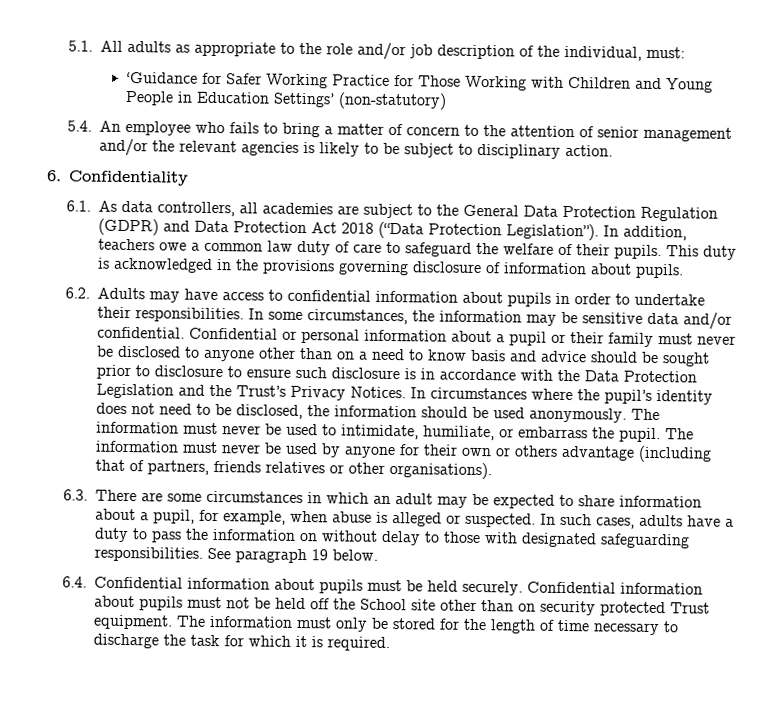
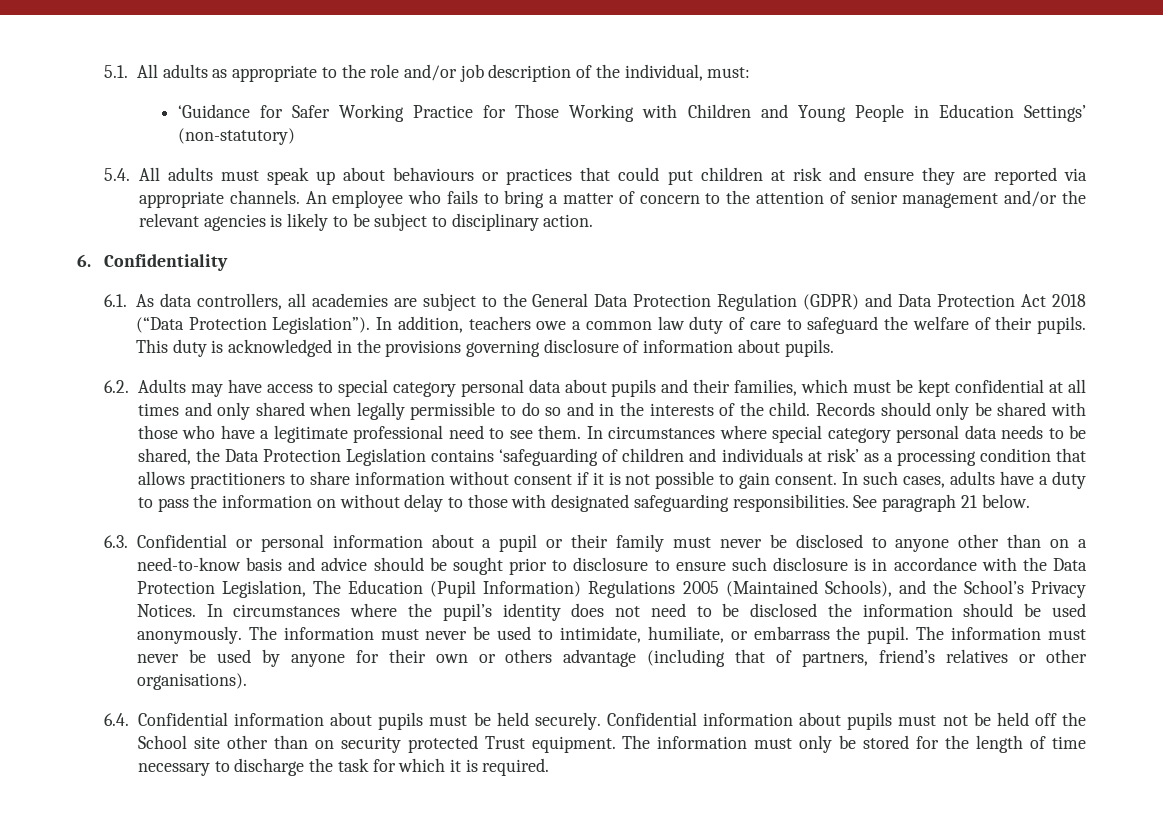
(93, 126) none -> [138,167,1088,185] [138,190,300,208] All adults must speak up about behaviours or practices that could put children at risk and ensure they are reported via appropriate channels.
[287,289,706,307] [97,306,733,330] [97,326,186,339] confidential information about pupils in order to undertake their responsibilities. In some circumstances, the information may be sensitive data and/or confidential. -> [337,379,1086,397] [137,402,1087,420] [137,425,1086,443] [137,448,1086,466] [137,471,1087,489] [137,494,1030,512] [104,535,129,548] special category personal data about pupils and their families, which must be kept confidential at all times and only shared when legally permissible to do so and in the interests of the child. Records should only be shared with those who have a legitimate professional need to see them. In circumstances where special category personal data needs to be shared, the Data Protection Legislation contains ‘safeguarding of children and individuals at risk’ as a processing condition that allows practitioners to share information without consent if it is not possible to gain consent. In such cases, adults have a duty to pass the information on without delay to those with designated safeguarding responsibilities. See paragraph 21 below. // 6.3.
[372,348,468,361] need to know -> [136,557,241,571] need-to-know
[96,383,175,399] Legislation -> [221,580,892,598] Legislation, The Education (Pupil Information) Regulations 2005 (Maintained Schools),
[236,385,287,397] Trust’s -> [963,580,1024,594] School’s
[236,404,304,420] disclosed, -> [750,603,818,617] disclosed
[213,461,262,473] friends -> [879,649,936,663] friend’s
[63,489,703,509] [95,508,735,529] [94,527,691,549] [94,546,379,564] // 6.3. There are some circumstances in which an adult may be expected to share information about a pupil, for example, when abuse is alleged or suspected. In such cases, adults have a duty to pass the information on without delay to those with designated safeguarding responsibilities. See paragraph 19 below. -> (247, 681) none

